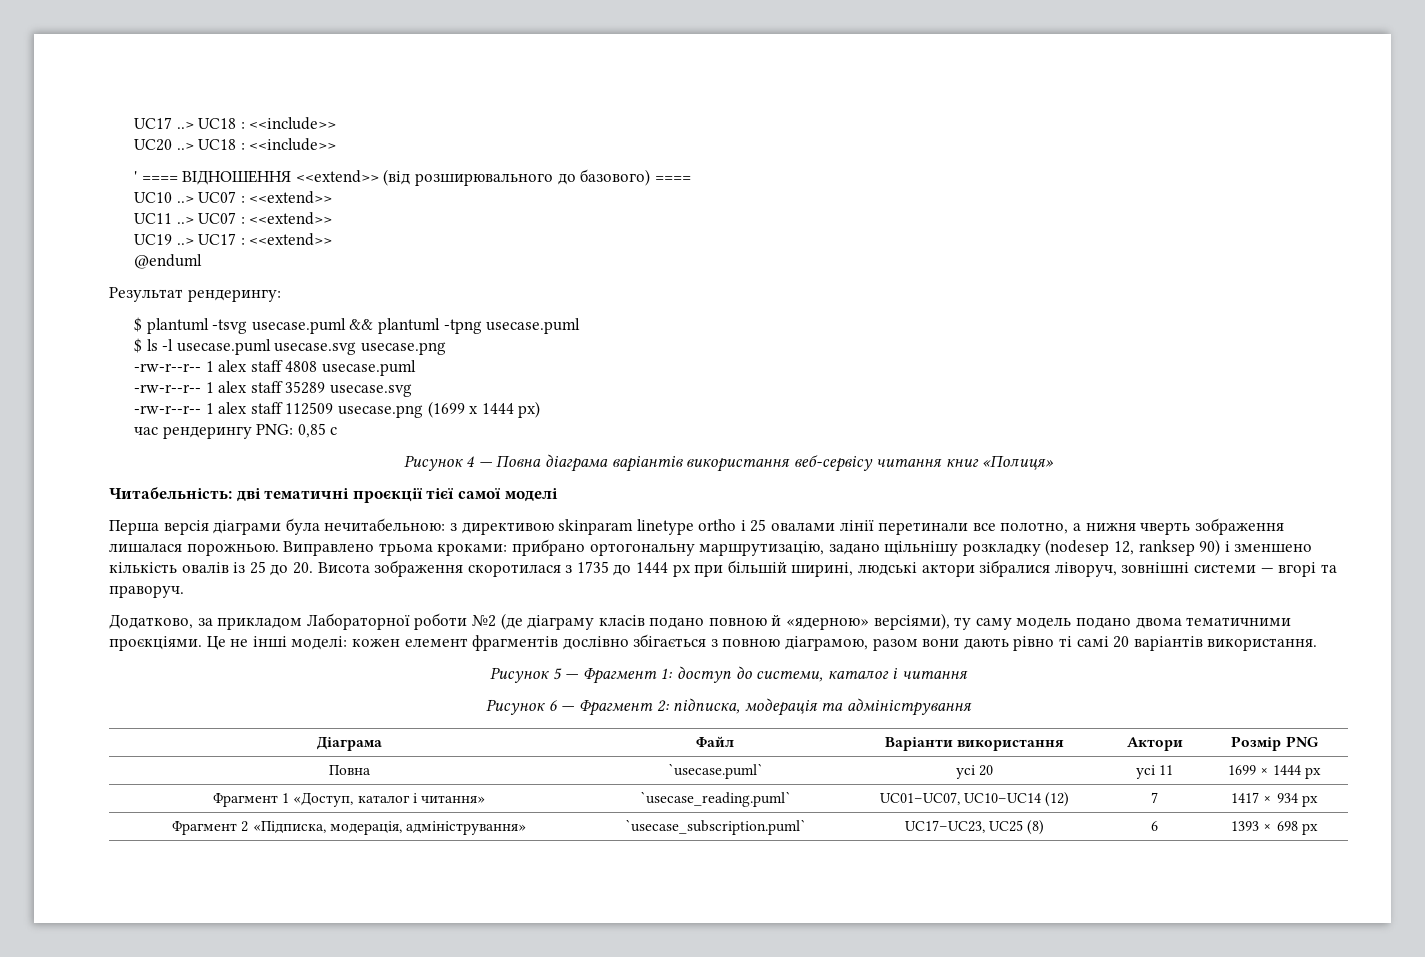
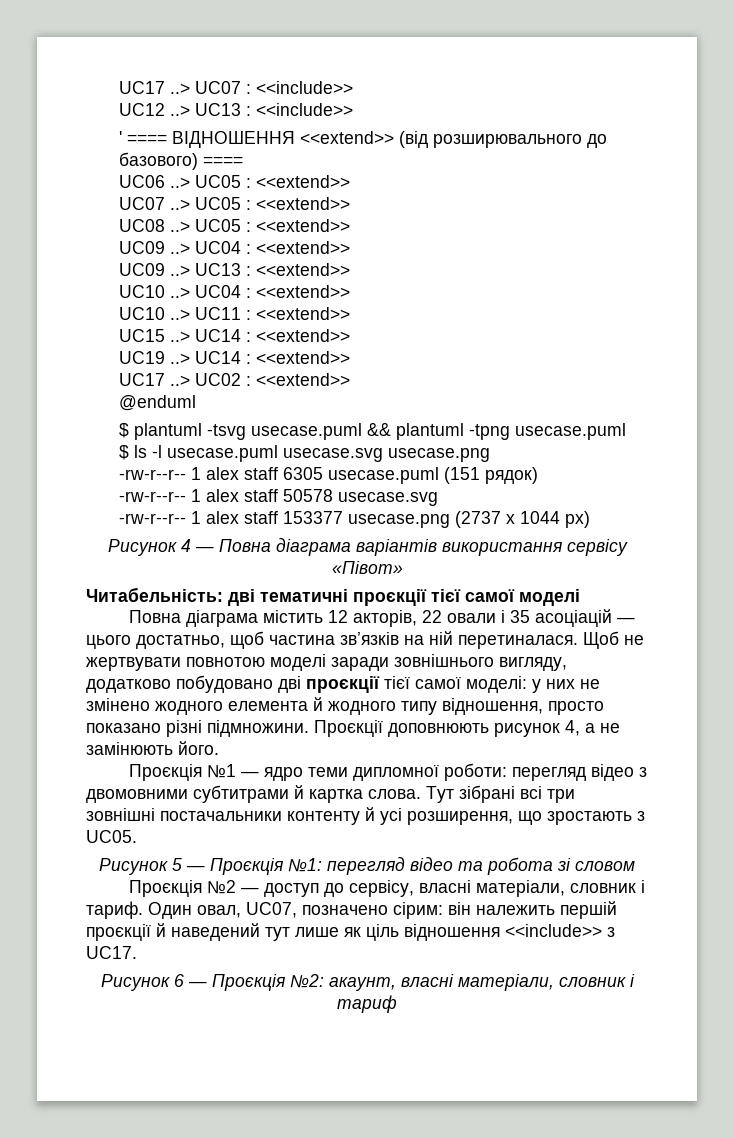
[134,117,337,130] [134,139,237,151] UC17 ..> UC18 : <<include>> // UC20 ..> UC18 -> [118,81,353,94] [118,103,241,116] UC17 ..> UC07 : <<include>> // UC12 ..> UC13
[134,191,333,204] [134,212,333,225] [134,233,237,245] UC10 ..> UC07 : <<extend>> // UC11 ..> UC07 : <<extend>> // UC19 ..> UC17 -> [118,175,350,188] [118,197,350,210] [118,219,350,232] [118,241,350,254] [118,263,350,276] [118,285,350,298] [118,307,350,320] [118,329,350,342] [118,351,350,364] [118,373,241,386] UC06 ..> UC05 : <<extend>> // UC07 ..> UC05 : <<extend>> // UC08 ..> UC05 : <<extend>> // UC09 ..> UC04 : <<extend>> // UC09 ..> UC13 : <<extend>> // UC10 ..> UC04 : <<extend>> // UC10 ..> UC11 : <<extend>> // UC15 ..> UC14 : <<extend>> // UC19 ..> UC14 : <<extend>> // UC17 ..> UC02
[109,287,281,302] // Результат рендерингу: -> (196, 403) none
[285,360,416,376] [134,381,326,394] 4808 usecase.puml // -rw-r--r-- 1 alex staff 35289 -> [282,467,538,484] [118,489,333,502] 6305 usecase.puml (151 рядок) // -rw-r--r-- 1 alex staff 50578
[285,401,541,418] [134,423,338,439] 112509 usecase.png (1699 x 1444 px) // час рендерингу PNG: 0,85 с -> [282,511,590,528] 153377 usecase.png (2737 x 1044 px)
[793,455,1055,472] веб-сервісу читання книг «Полиця» -> [566,539,628,556] [331,561,403,574] сервісу «Півот»
[109,518,1284,535] [109,539,1313,556] [109,560,1337,577] [109,585,184,598] [109,613,1292,630] [109,634,1318,651] [490,666,968,684] [486,698,972,716] [316,737,382,751] [696,736,734,747] [884,737,1065,751] [1126,737,1183,751] [1231,736,1318,751] [328,765,371,775] [667,763,763,779] [955,765,994,779] [1135,765,1174,779] [1227,765,1322,779] [213,792,485,807] [639,791,791,807] [879,792,1070,807] [1151,792,1158,803] [1231,792,1318,807] [172,821,526,835] [624,819,806,835] [904,820,1045,835] [1151,821,1158,831] [1231,821,1318,835] Перша версія діаграми була нечитабельною: з директивою skinparam linetype ortho і 25 овалами лінії перетинали все полотно, а нижня чверть зображення лишалася порожньою. Виправлено трьома кроками: прибрано ортогональну маршрутизацію, задано щільнішу розкладку (nodesep 12, ranksep 90) і зменшено кількість овалів із 25 до 20. Висота зображення скоротилася з 1735 до 1444 px при більшій ширині, людські актори зібралися ліворуч, зовнішні системи — вгорі та праворуч. // Додатково, за прикладом Лабораторної роботи №2 (де діаграму класів подано повною й «ядерною» версіями), ту саму модель подано двома тематичними проєкціями. Це не інші моделі: кожен елемент фрагментів дослівно збігається з повною діаграмою, разом вони дають рівно ті самі 20 варіантів використання. // Рисунок 5 — Фрагмент 1: доступ до системи, каталог і читання // Рисунок 6 — Фрагмент 2: підписка, модерація та адміністрування // Діаграма | Файл | Варіанти використання | Актори | Розмір PNG // Повна | `usecase.puml` | усі 20 | усі 11 | 1699 × 1444 px // Фрагмент 1 «Доступ, каталог і читання» | `usecase_reading.puml` | UC01–UC07, UC10–UC14 (12) | 7 | 1417 × 934 px // Фрагмент 2 «Підписка, модерація, адміністрування» | `usecase_subscription.puml` | UC17–UC23, UC25 (8) | 6 | 1393 × 698 px -> [128,609,635,627] [86,631,644,649] [86,654,567,671] [86,675,600,693] [86,697,604,715] [86,720,620,737] [86,741,219,755] [128,763,647,781] [86,785,575,803] [86,807,645,825] [86,830,137,843] [99,857,635,875] [128,880,645,897] [86,901,617,919] [86,923,615,941] [86,946,137,959] [100,974,635,991] [337,995,397,1013] Повна діаграма містить 12 акторів, 22 овали і 35 асоціацій — цього достатньо, щоб частина звʼязків на ній перетиналася. Щоб не жертвувати повнотою моделі заради зовнішнього вигляду, додатково побудовано дві проєкції тієї самої моделі: у них не змінено жодного елемента й жодного типу відношення, просто показано різні підмножини. Проєкції доповнюють рисунок 4, а не замінюють його. // Проєкція №1 — ядро теми дипломної роботи: перегляд відео з двомовними субтитрами й картка слова. Тут зібрані всі три зовнішні постачальники контенту й усі розширення, що зростають з UC05. // Рисунок 5 — Проєкція №1: перегляд відео та робота зі словом // Проєкція №2 — доступ до сервісу, власні матеріали, словник і тариф. Один овал, UC07, позначено сірим: він належить першій проєкції й наведений тут лише як ціль відношення <<include>> з UC17. // Рисунок 6 — Проєкція №2: акаунт, власні матеріали, словник і тариф

